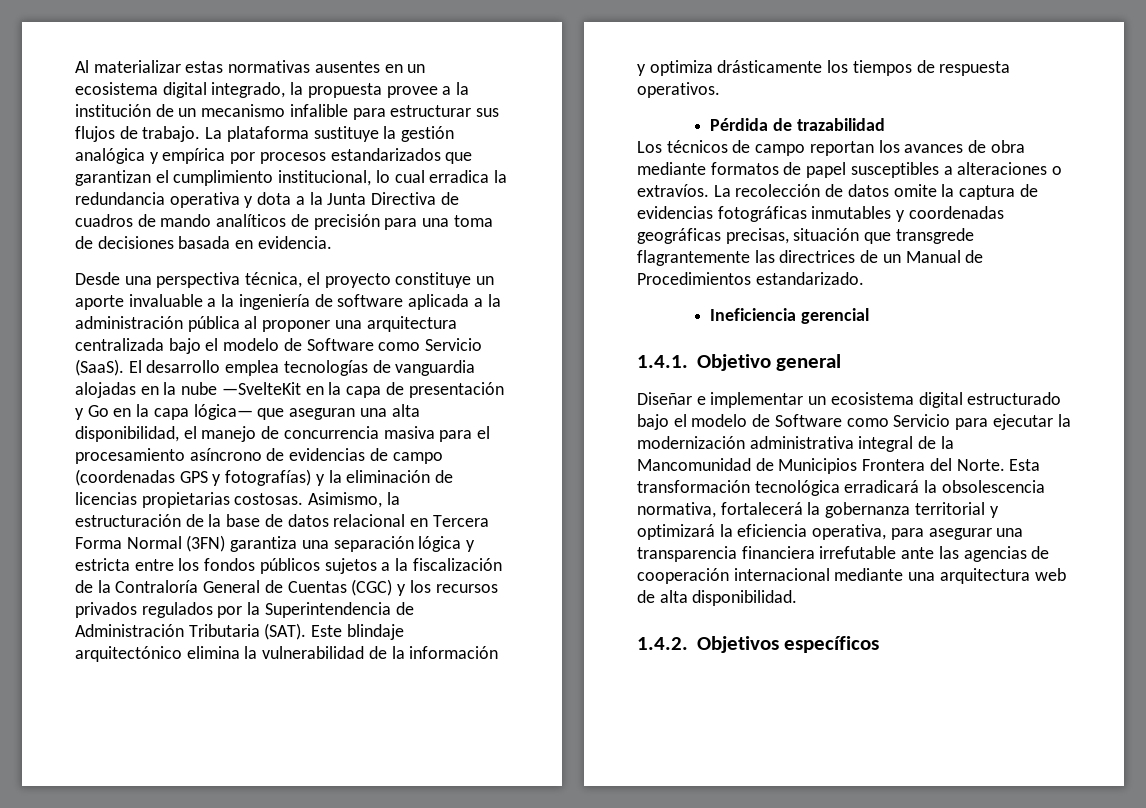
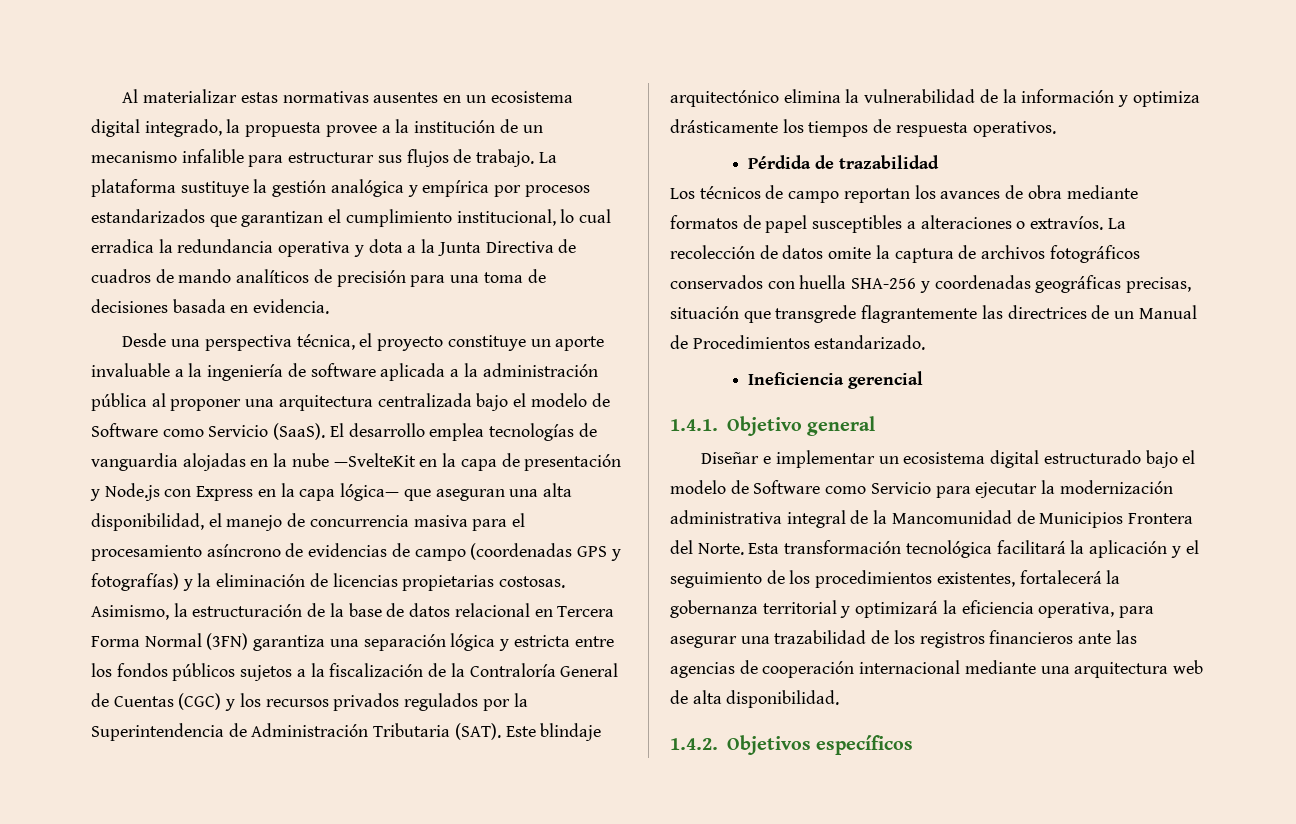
[87,405,109,417] Go -> [104,483,254,501] Node.js con Express
[637,206,892,222] evidencias fotográficas inmutables -> [981,245,1140,263] [670,275,917,289] archivos fotográficos conservados con huella SHA-256
[844,480,1045,493] [637,502,716,518] erradicará la obsolescencia normativa, -> [996,540,1199,558] [670,570,1015,588] facilitará la aplicación y el seguimiento de los procedimientos existentes,
[637,546,897,562] transparencia financiera irrefutable -> [774,630,1074,648] trazabilidad de los registros financieros

